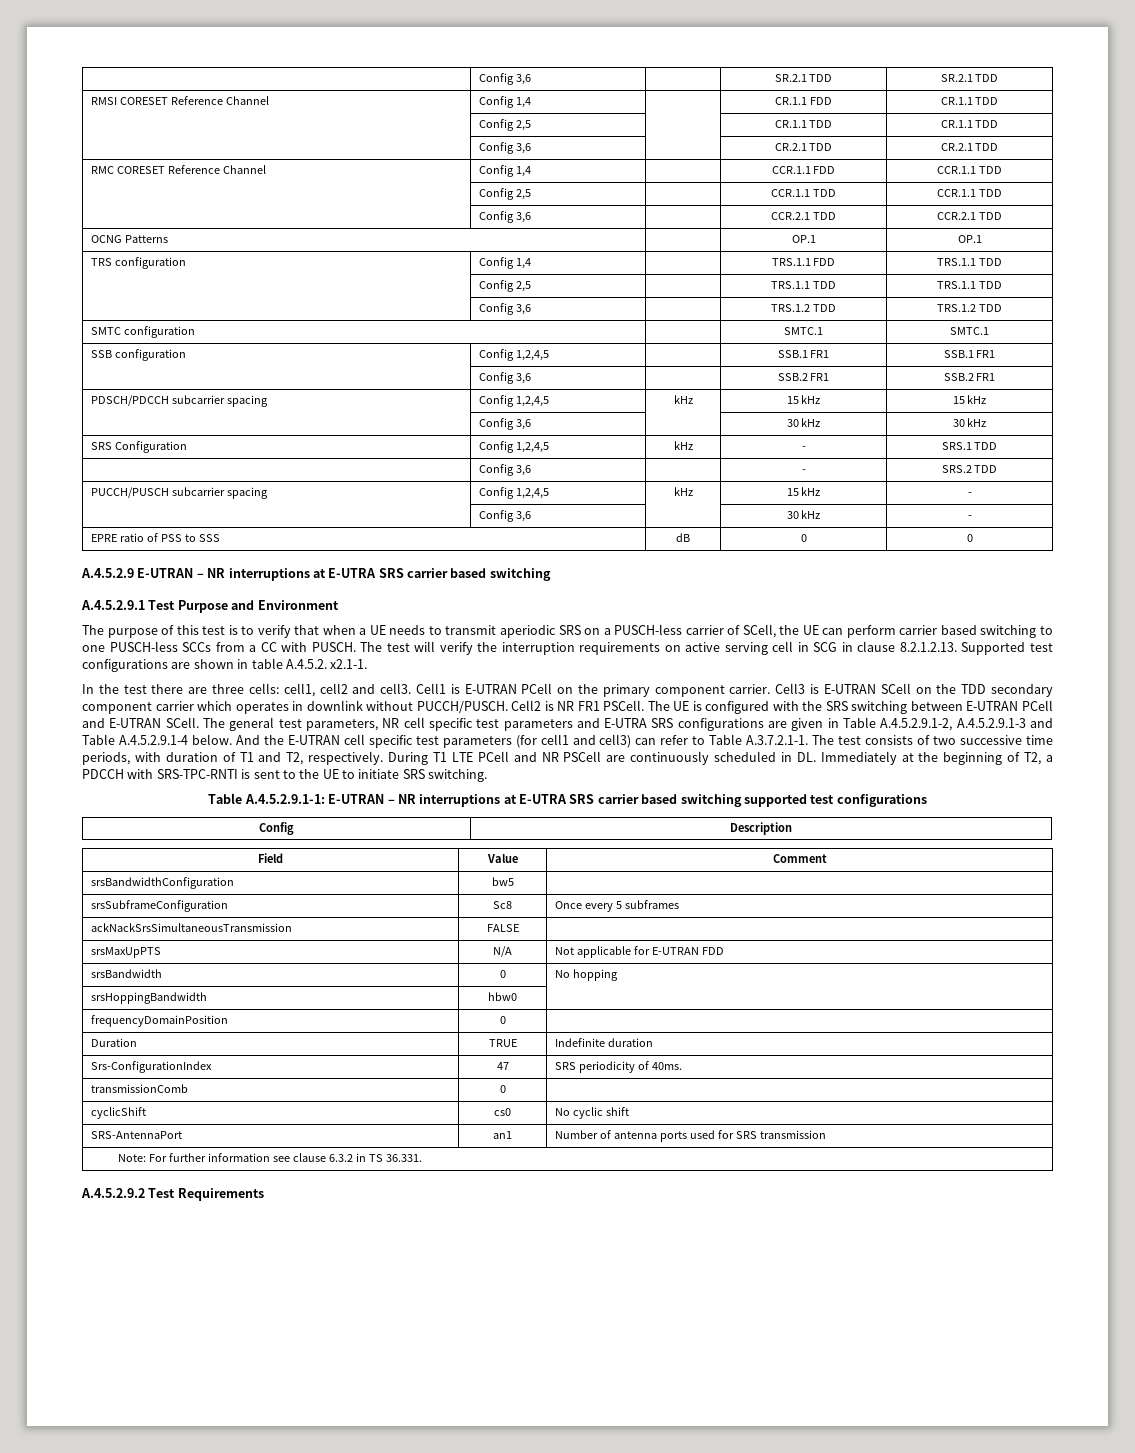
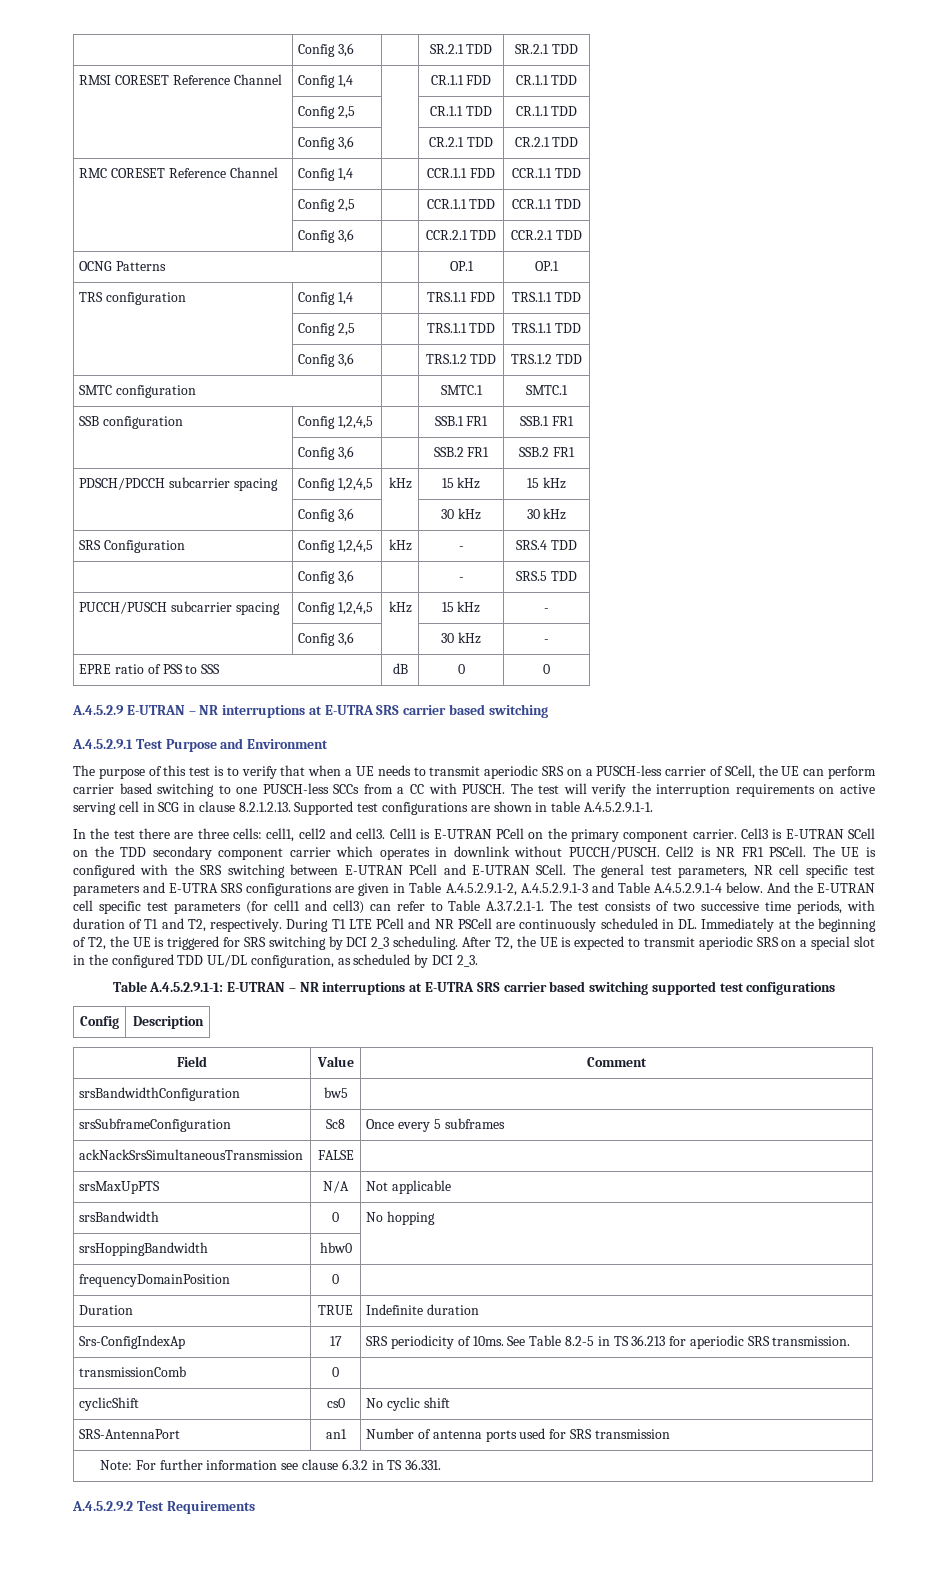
[941,442,972,450] SRS.1 -> [516,540,548,550] SRS.4
[941,465,972,473] SRS.2 -> [516,571,548,581] SRS.5
[285,659,368,669] A.4.5.2. x2.1-1. -> [583,802,653,813] A.4.5.2.9.1-1.
[1045,755,1053,762] [82,769,488,782] a PDCCH with SRS-TPC-RNTI is sent to the UE to initiate SRS switching. -> [109,936,875,950] [73,954,478,968] the UE is triggered for SRS switching by DCI 2_3 scheduling. After T2, the UE is expected to transmit aperiodic SRS on a special slot in the configured TDD UL/DL configuration, as scheduled by DCI 2_3.
[634,946,725,955] for E-UTRAN FDD -> (452, 1187) none
[91,1061,213,1073] [496,1062,509,1070] Srs-ConfigurationIndex | 47 -> [79,1335,186,1349] [329,1336,342,1346] Srs-ConfigIndexAp | 17
[652,1062,683,1070] 40ms. -> [472,1335,851,1349] 10ms. See Table 8.2-5 in TS 36.213 for aperiodic SRS transmission.

